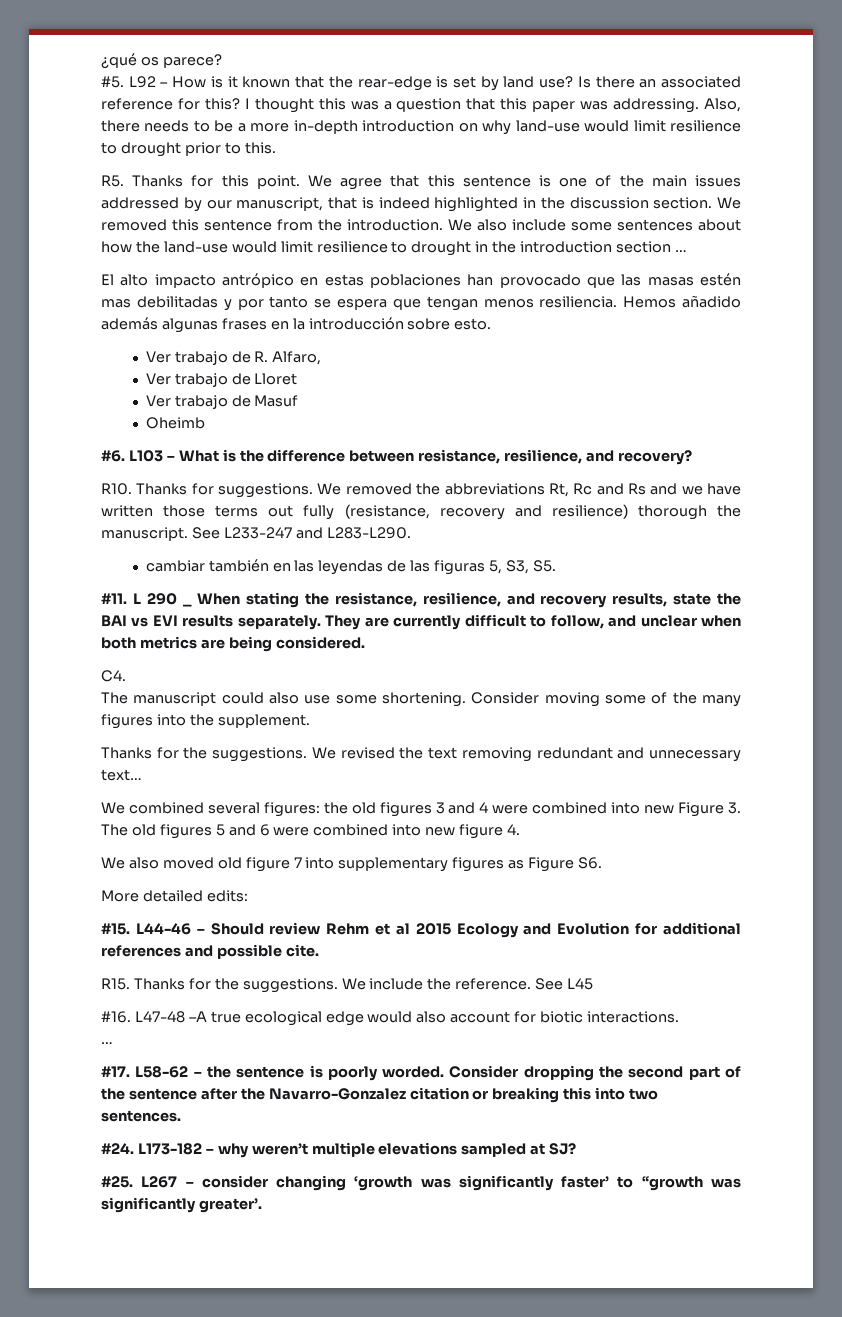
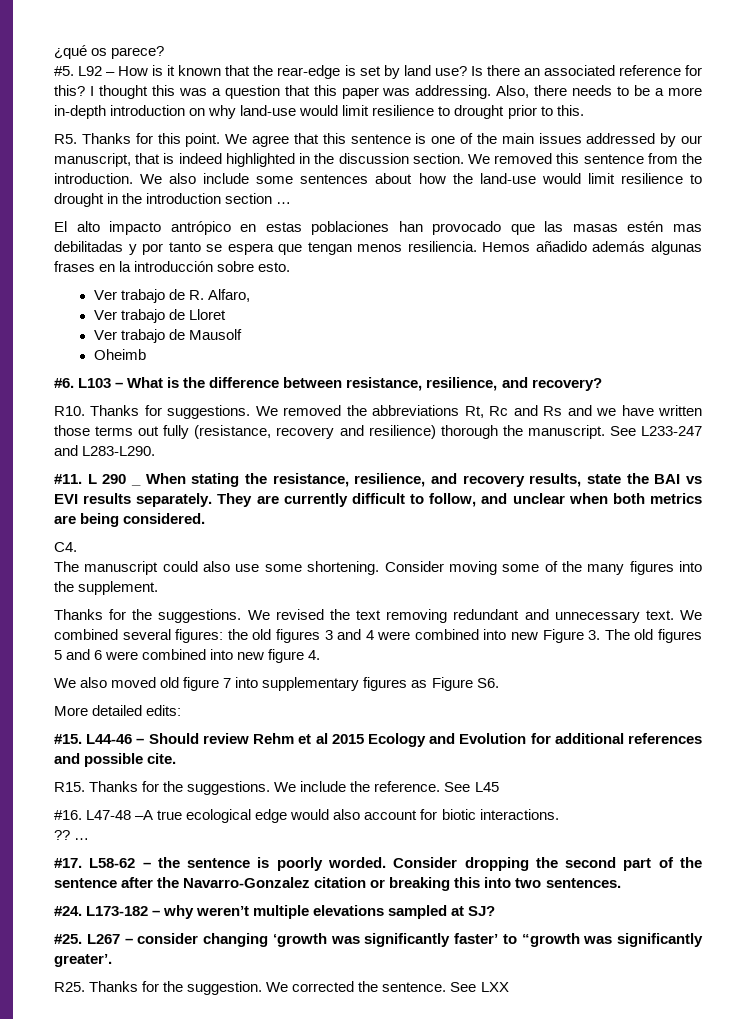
[254,395,299,407] Masuf -> [189,329,243,340] Mausolf
[145,559,556,575] // cambiar también en las leyendas de las figuras 5, S3, S5. -> (156, 451) none
[101,769,142,781] text… // -> [645,610,674,620] text.
(680, 1017) none -> [54,830,70,840] ??
(262, 1205) none -> [54,981,509,995] // R25. Thanks for the suggestion. We corrected the sentence. See LXX

